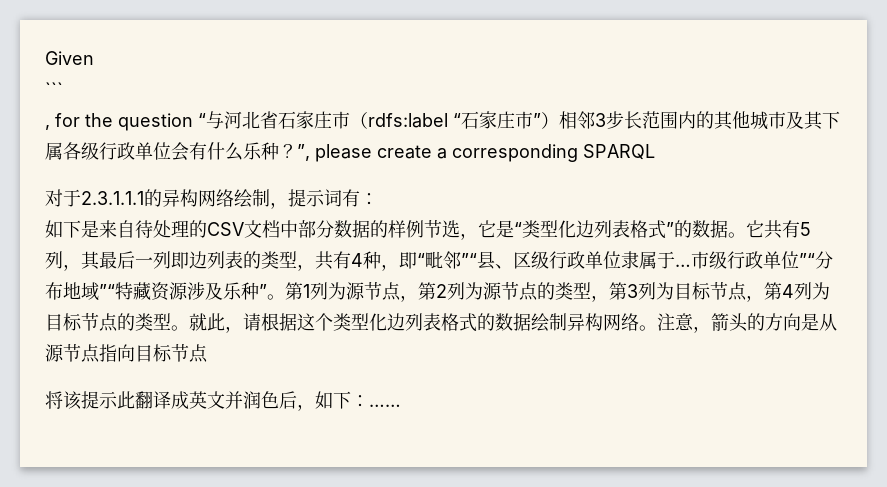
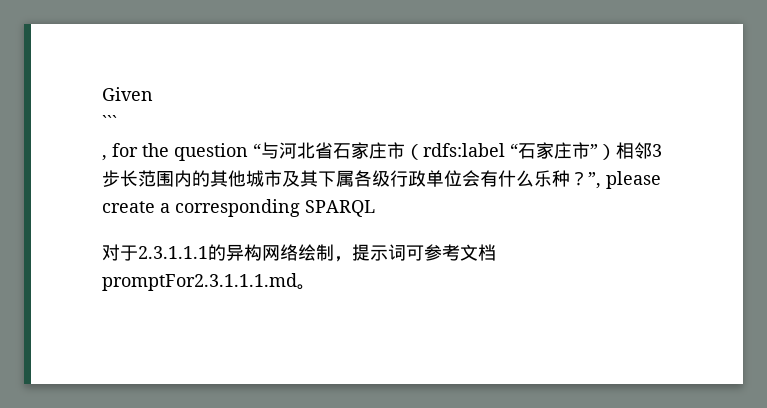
[342,189,378,207] [45,220,811,240] [45,251,833,271] [45,282,830,302] [45,313,837,333] [45,344,208,363] [45,391,401,411] 有： // 如下是来自待处理的CSV文档中部分数据的样例节选，它是“类型化边列表格式”的数据。它共有5列，其最后一列即边列表的类型，共有4种，即“毗邻”“县、区级行政单位隶属于…市级行政单位”“分布地域”“特藏资源涉及乐种”。第1列为源节点，第2列为源节点的类型，第3列为目标节点，第4列为目标节点的类型。就此，请根据这个类型化边列表格式的数据绘制异构网络。注意，箭头的方向是从源节点指向目标节点 // 将该提示此翻译成英文并润色后，如下：…… -> [406,244,496,261] [102,273,315,291] 可参考文档promptFor2.3.1.1.1.md。

